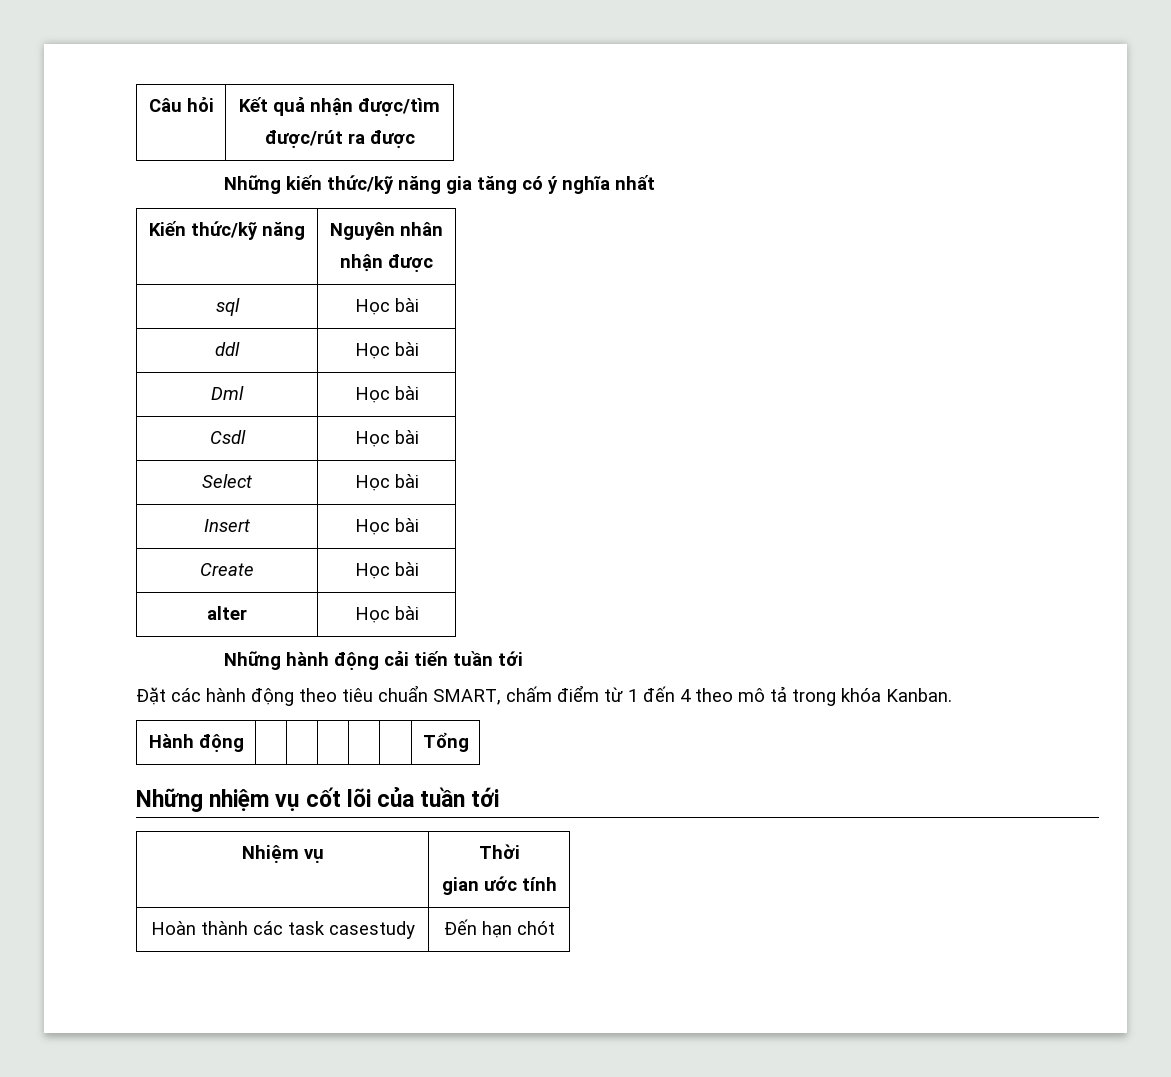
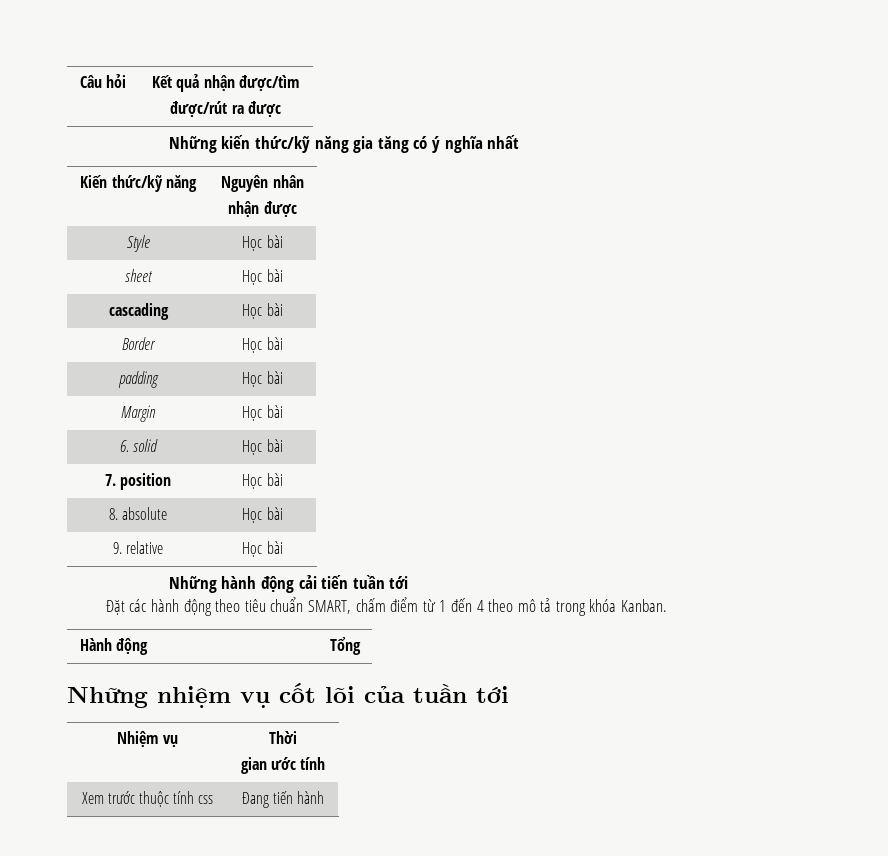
[215,298,240,316] [354,298,419,315] [215,342,240,356] [354,342,419,359] [211,386,244,400] [354,386,419,403] [209,430,246,444] [354,430,419,447] [202,474,252,488] [354,474,419,491] [204,519,250,532] [354,518,419,535] [200,563,254,576] [354,562,419,579] [207,606,247,620] sql | Học bài // ddl | Học bài // Dml | Học bài // Csdl | Học bài // Select | Học bài // Insert | Học bài // Create | Học bài // alter -> [126,235,150,252] [242,235,283,251] [125,269,153,282] [242,269,283,285] [108,303,169,320] [242,303,283,319] [122,337,156,350] [242,337,283,353] [118,371,159,388] [242,371,283,387] [121,405,156,422] [242,405,283,421] [119,439,159,452] [242,439,283,455] [104,473,172,490] [242,473,283,489] [108,507,168,520] [242,507,283,523] [112,541,164,554] Style | Học bài // sheet | Học bài // cascading | Học bài // Border | Học bài // padding | Học bài // Margin | Học bài // 6. solid | Học bài // 7. position | Học bài // 8. absolute | Học bài // 9. relative
[150,921,415,939] [443,919,555,938] Hoàn thành các task casestudy | Đến hạn chót -> [81,791,214,807] [241,791,325,808] Xem trước thuộc tính css | Đang tiến hành

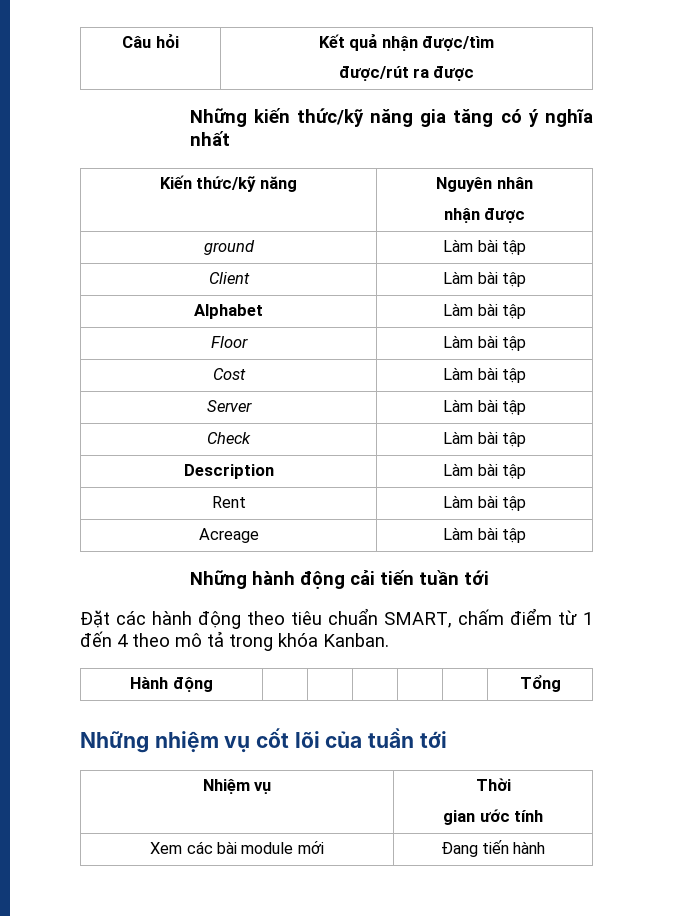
[126,235,150,252] [242,235,283,251] [125,269,153,282] [242,269,283,285] [108,303,169,320] [242,303,283,319] [122,337,156,350] [242,337,283,353] [118,371,159,388] [242,371,283,387] [121,405,156,422] [242,405,283,421] [119,439,159,452] [242,439,283,455] [104,473,172,490] [242,473,283,489] [108,507,168,520] [242,507,283,523] [112,541,164,554] [242,541,283,557] Style | Học bài // sheet | Học bài // cascading | Học bài // Border | Học bài // padding | Học bài // Margin | Học bài // 6. solid | Học bài // 7. position | Học bài // 8. absolute | Học bài // 9. relative | Học bài -> [203,240,255,255] [443,239,526,255] [208,272,250,284] [443,271,526,287] [194,304,263,319] [443,303,526,319] [210,336,248,348] [443,335,526,351] [212,368,246,380] [443,367,526,383] [206,400,252,412] [443,399,526,415] [207,432,251,444] [443,431,526,447] [183,464,274,479] [443,463,526,479] [211,496,246,508] [443,495,526,511] [198,528,259,543] [443,527,526,543] ground | Làm bài tập // Client | Làm bài tập // Alphabet | Làm bài tập // Floor | Làm bài tập // Cost | Làm bài tập // Server | Làm bài tập // Check | Làm bài tập // Description | Làm bài tập // Rent | Làm bài tập // Acreage | Làm bài tập
[107,791,214,807] trước thuộc tính css -> [186,841,324,854] các bài module mới

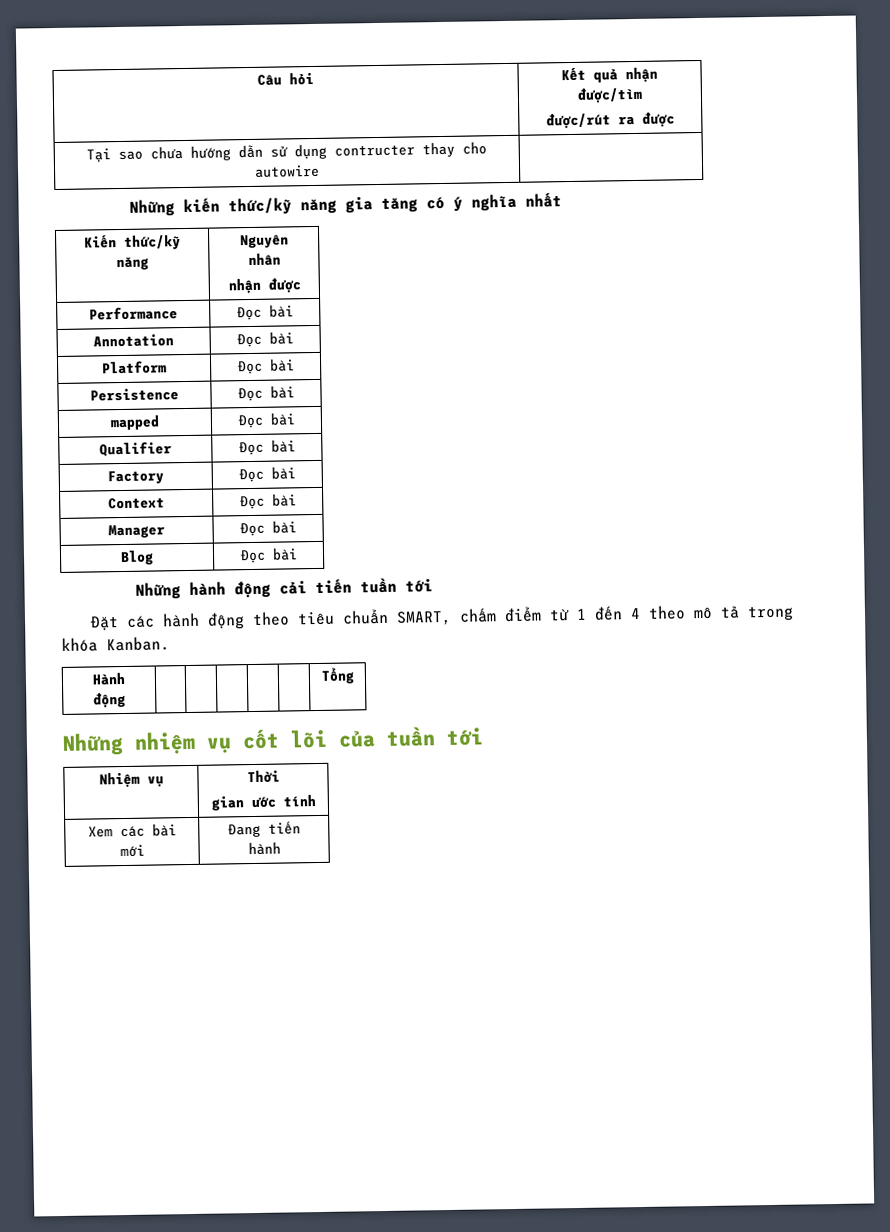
(475, 73) none -> [86,141,487,163] [254,164,320,178] // Tại sao chưa hướng dẫn sử dụng contructer thay cho autowire |
[203,240,255,255] [443,239,526,255] [208,272,250,284] [443,271,526,287] [194,304,263,319] [443,303,526,319] [210,336,248,348] [443,335,526,351] [212,368,246,380] [443,367,526,383] [206,400,252,412] [443,399,526,415] [207,432,251,444] [443,431,526,447] [183,464,274,479] [443,463,526,479] [211,496,246,508] [443,495,526,511] [198,528,259,543] [443,527,526,543] ground | Làm bài tập // Client | Làm bài tập // Alphabet | Làm bài tập // Floor | Làm bài tập // Cost | Làm bài tập // Server | Làm bài tập // Check | Làm bài tập // Description | Làm bài tập // Rent | Làm bài tập // Acreage | Làm bài tập -> [89,306,178,321] [235,304,294,321] [93,333,174,348] [235,331,294,348] [102,360,167,375] [236,358,295,375] [90,387,179,402] [236,385,295,402] [110,414,160,431] [236,412,296,429] [99,441,172,457] [237,439,296,456] [107,470,164,485] [237,466,296,483] [108,497,165,510] [238,493,297,510] [108,524,165,539] [238,520,297,537] [120,549,154,566] [238,547,298,564] Performance | Đọc bài // Annotation | Đọc bài // Platform | Đọc bài // Persistence | Đọc bài // mapped | Đọc bài // Qualifier | Đọc bài // Factory | Đọc bài // Context | Đọc bài // Manager | Đọc bài // Blog | Đọc bài
[241,842,294,854] module -> (177, 830) none

